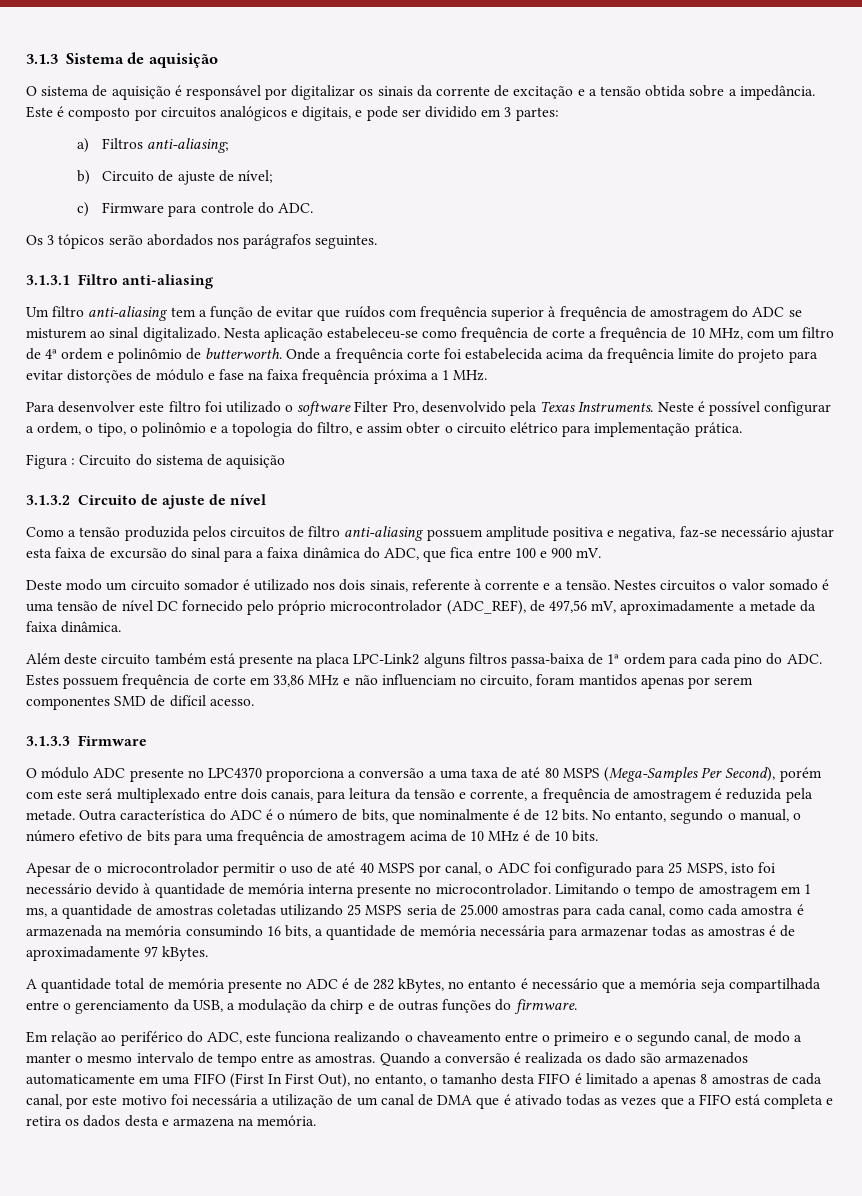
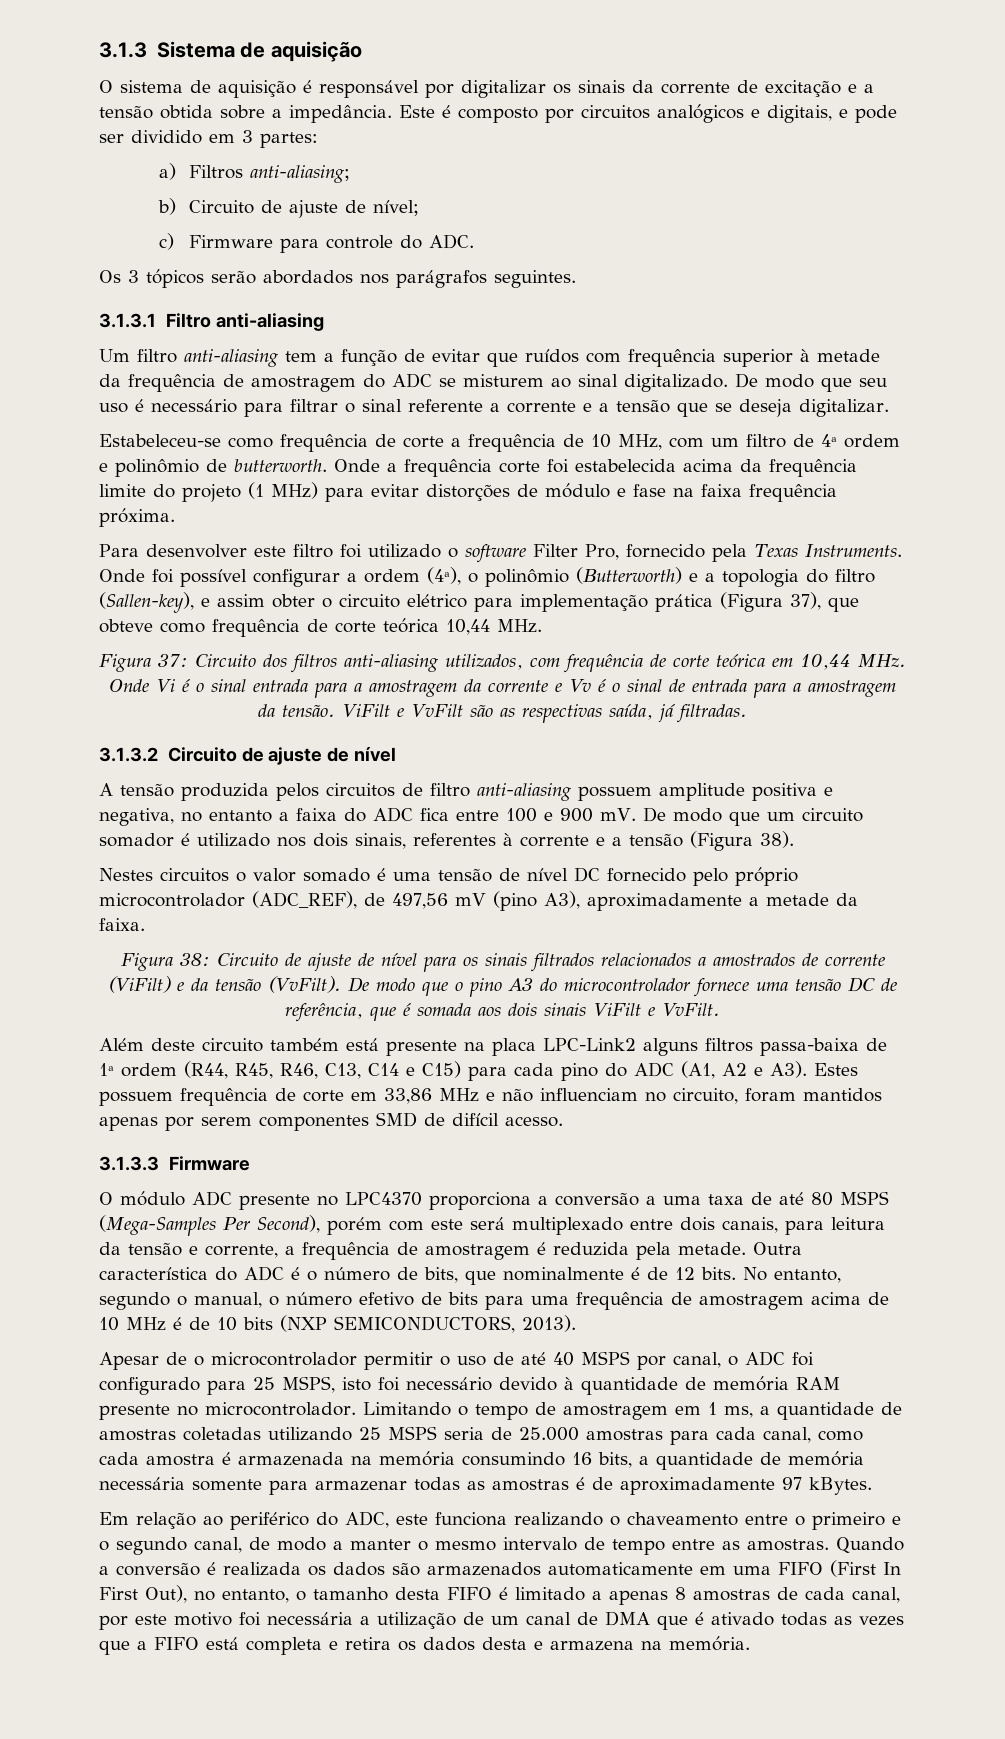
(557, 311) none -> [817,349,880,362] [99,374,121,387] metade da
[223,327,419,342] Nesta aplicação estabeleceu-se -> [735,373,887,392] [99,399,889,417] [99,434,221,447] De modo que seu uso é necessário para filtrar o sinal referente a corrente e a tensão que se deseja digitalizar. // Estabeleceu-se
(785, 356) none -> [248,482,318,499] (1 MHz)
[373,369,488,384] próxima a 1 MHz. -> [99,508,175,527] próxima.
[421,401,506,413] desenvolvido -> [626,544,705,558] fornecido
[657,401,705,412] Neste é -> [99,569,174,583] Onde foi
[37,422,126,437] ordem, o tipo, -> [364,567,461,585] ordem (4ª),
(206, 429) none -> [576,567,682,584] (Butterworth)
[316,422,352,435] filtro, -> [835,569,875,583] [99,592,194,613] filtro (Sallen-key),
[694,422,742,437] [26,454,286,469] prática. // Figura : Circuito do sistema de aquisição -> [655,592,859,612] [99,618,542,637] [99,654,906,673] [108,679,897,698] [258,704,747,723] prática (Figura 37), que obteve como frequência de corte teórica 10,44 MHz. // Figura 37: Circuito dos filtros anti-aliasing utilizados, com frequência de corte teórica em 10,44 MHz. Onde Vi é o sinal entrada para a amostragem da corrente e Vv é o sinal de entrada para a amostragem da tensão. ViFilt e VvFilt são as respectivas saída, já filtradas.
[26,527,77,537] Como a -> [99,783,113,796] A
[679,526,834,541] [26,547,447,562] faz-se necessário ajustar esta faixa de excursão do sinal para a faixa dinâmica do ADC, que -> [181,807,413,822] no entanto a faixa do ADC
[26,579,103,591] // Deste modo -> [642,807,760,826] De modo que
[411,579,470,590] referente -> [413,833,496,846] referentes
[565,580,610,590] tensão. -> [629,831,794,851] tensão (Figura 38). //
[591,601,617,613] mV, -> [455,891,580,911] mV (pino A3),
[26,621,122,633] faixa dinâmica. -> [99,918,145,931] [120,953,885,972] [108,976,897,997] [284,1003,721,1022] faixa. // Figura 38: Circuito de ajuste de nível para os sinais filtrados relacionados a amostrados de corrente (ViFilt) e da tensão (VvFilt). De modo que o pino A3 do microcontrolador fornece uma tensão DC de referência, que é somada aos dois sinais ViFilt e VvFilt.
[668,653,822,668] para cada pino do ADC. -> [184,1061,807,1081] (R44, R45, R46, C13, C14 e C15) para cada pino do ADC (A1, A2 e A3).
[571,830,598,842] bits. -> [243,1315,576,1333] bits (NXP SEMICONDUCTORS, 2013).
[308,884,355,894] interna -> [796,1377,840,1390] RAM
(546, 930) none -> [192,1479,262,1491] somente
[26,978,821,993] [26,999,577,1014] // A quantidade total de memória presente no ADC é de 282 kBytes, no entanto é necessário que a memória seja compartilhada entre o gerenciamento da USB, a modulação da chirp e de outras funções do firmware. -> (872, 1486) none
[604,1052,636,1064] dado -> [333,1562,385,1576] dados

